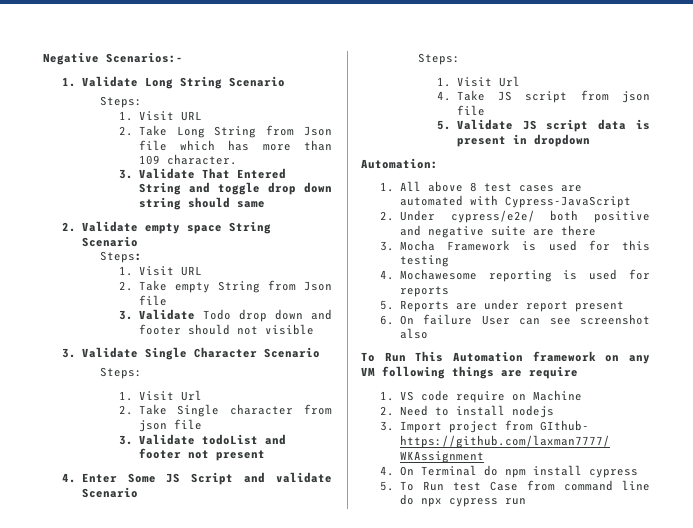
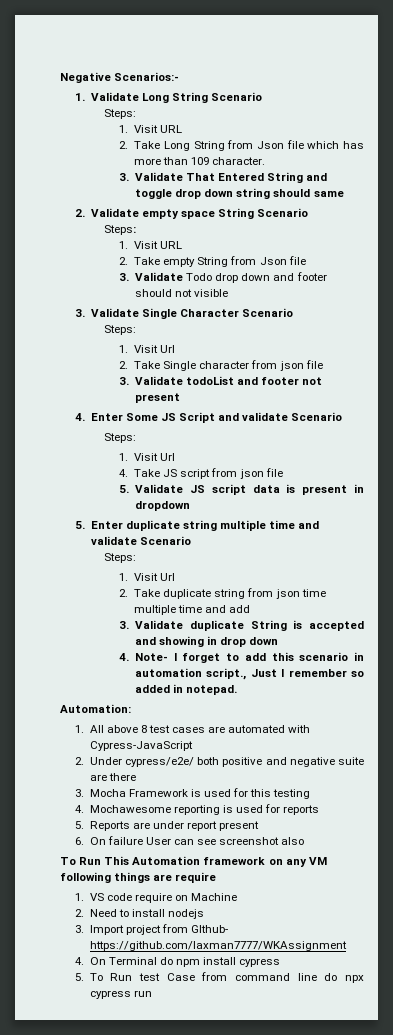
(590, 140) none -> [74,520,320,531] [90,536,191,545] [104,553,137,563] [119,573,176,581] [119,588,326,599] [134,605,251,615] [119,620,364,631] [135,636,279,647] [119,652,364,663] [135,668,365,680] [135,684,238,695] // 5. Enter duplicate string multiple time and validate Scenario // Steps: // 1. Visit Url // 2. Take duplicate string from json time multiple time and add // 3. Validate duplicate String is accepted and showing in drop down // 4. Note- I forget to add this scenario in automation script., Just I remember so added in notepad.

